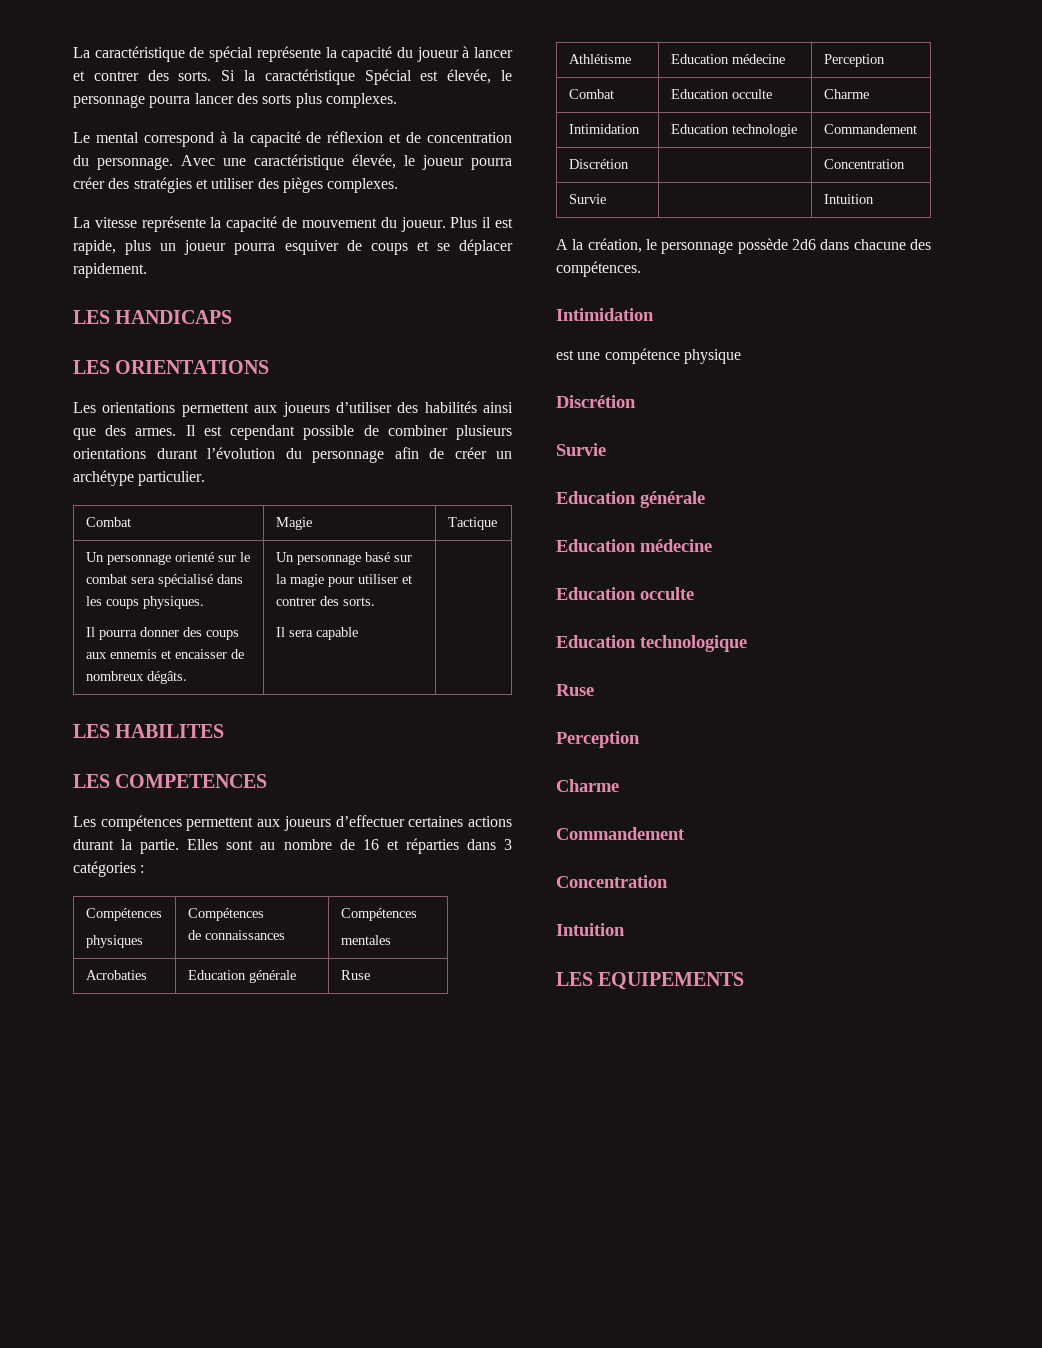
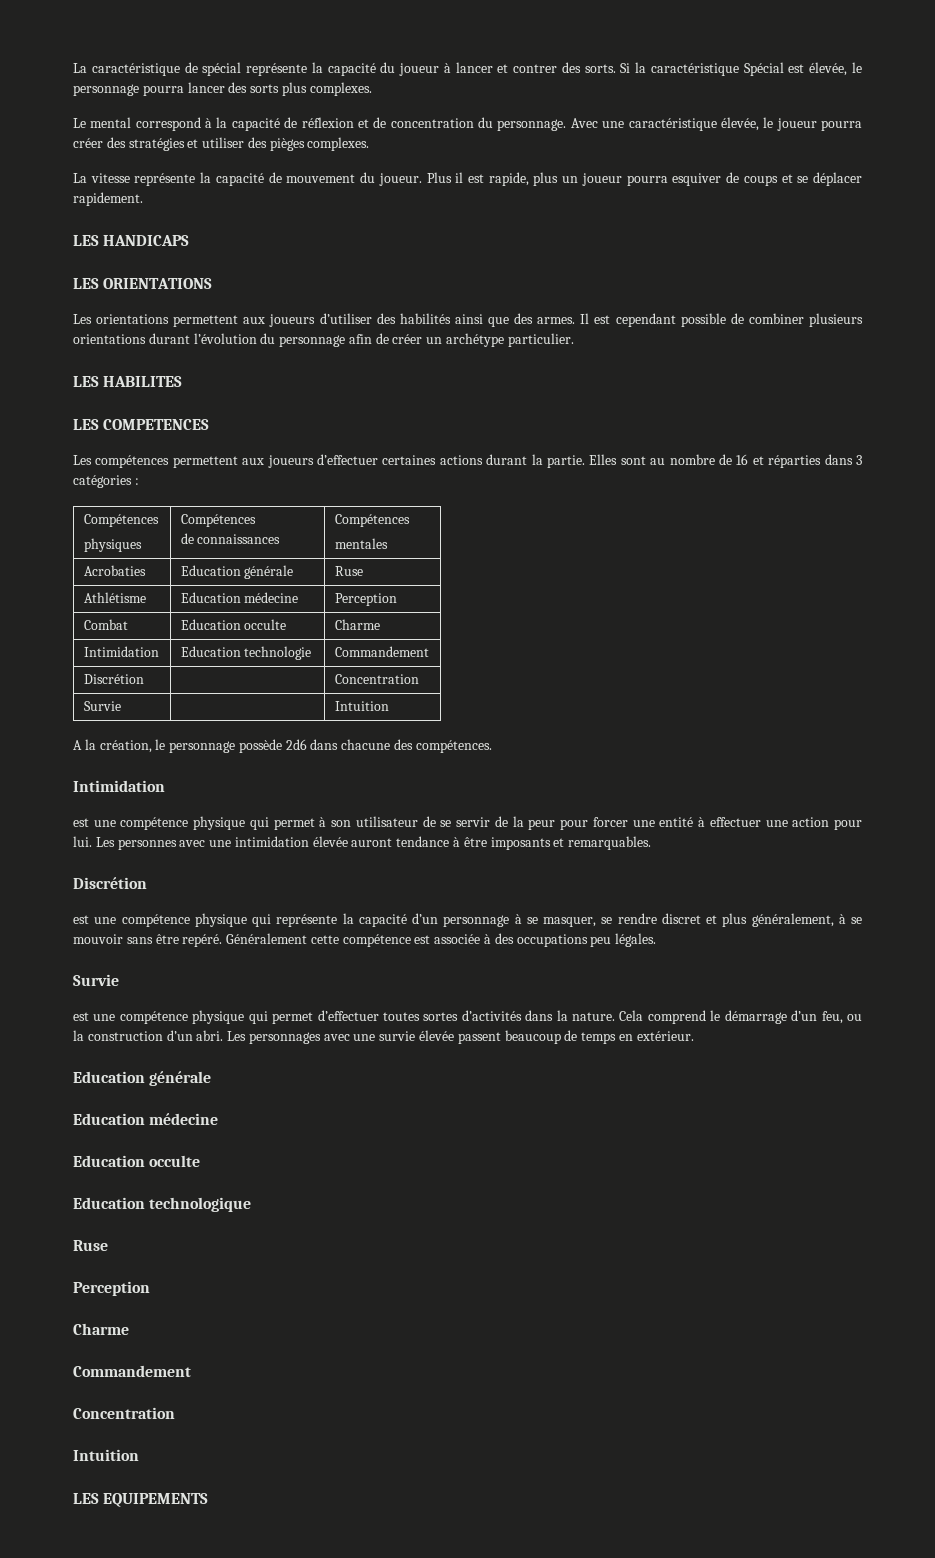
[85,517,131,527] [275,517,312,530] [447,517,497,530] [85,552,250,565] [85,574,243,587] [85,596,204,609] [85,627,239,640] [85,649,244,659] [85,671,187,684] [275,552,412,565] [275,574,412,587] [275,596,375,606] [275,627,358,640] // Combat | Magie | Tactique // Un personnage orienté sur le combat sera spécialisé dans les coups physiques. // Il pourra donner des coups aux ennemis et encaisser de nombreux dégâts. | Un personnage basé sur la magie pour utiliser et contrer des sorts. // Il sera capable | -> (574, 340) none
[556,395,636,408] [556,443,606,456] // Discrétion // Survie -> [249,816,863,830] [73,836,652,850] [73,877,147,889] [73,913,862,927] [73,933,657,947] [73,974,119,986] [73,1010,863,1024] [73,1030,694,1044] qui permet à son utilisateur de se servir de la peur pour forcer une entité à effectuer une action pour lui. Les personnes avec une intimidation élevée auront tendance à être imposants et remarquables. // Discrétion // est une compétence physique qui représente la capacité d’un personnage à se masquer, se rendre discret et plus généralement, à se mouvoir sans être repéré. Généralement cette compétence est associée à des occupations peu légales. // Survie // est une compétence physique qui permet d’effectuer toutes sortes d’activités dans la nature. Cela comprend le démarrage d’un feu, ou la construction d’un abri. Les personnages avec une survie élevée passent beaucoup de temps en extérieur.

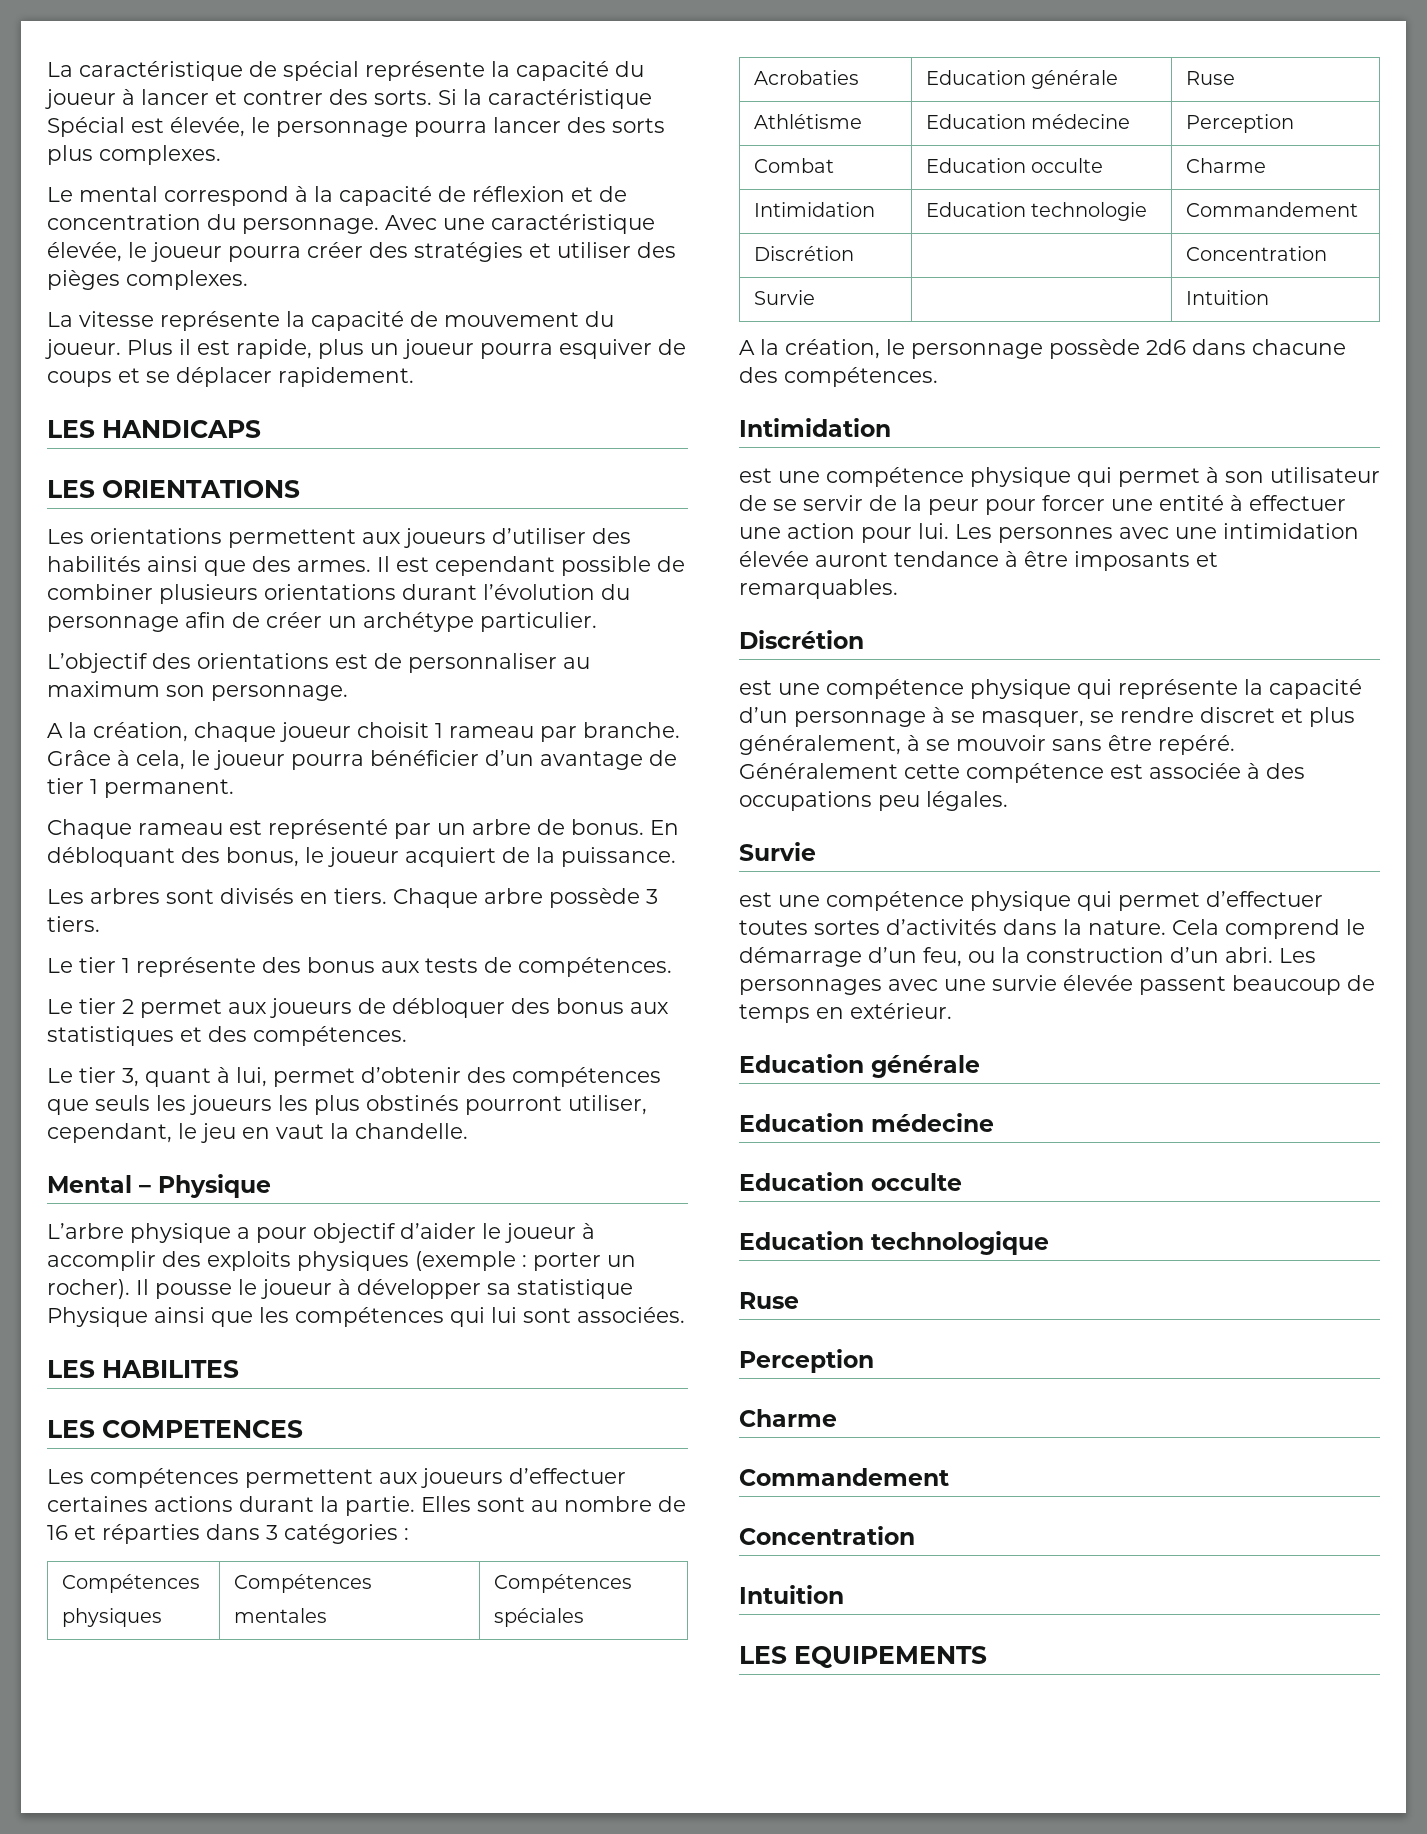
(574, 340) none -> [47,653,590,673] [47,681,348,701] [47,722,680,742] [47,750,677,770] [47,778,234,798] [47,819,679,839] [47,847,676,867] [47,888,658,908] [47,916,100,932] [47,957,672,977] [47,998,669,1018] [47,1026,407,1046] [47,1067,661,1087] [47,1095,647,1115] [47,1123,468,1143] [47,1174,271,1198] [47,1223,595,1243] [47,1251,636,1271] [47,1279,633,1299] [47,1307,685,1327] // L’objectif des orientations est de personnaliser au maximum son personnage. // A la création, chaque joueur choisit 1 rameau par branche. Grâce à cela, le joueur pourra bénéficier d’un avantage de tier 1 permanent. // Chaque rameau est représenté par un arbre de bonus. En débloquant des bonus, le joueur acquiert de la puissance. // Les arbres sont divisés en tiers. Chaque arbre possède 3 tiers. // Le tier 1 représente des bonus aux tests de compétences. // Le tier 2 permet aux joueurs de débloquer des bonus aux statistiques et des compétences. // Le tier 3, quant à lui, permet d’obtenir des compétences que seuls les joueurs les plus obstinés pourront utiliser, cependant, le jeu en vaut la chandelle. // Mental – Physique // L’arbre physique a pour objectif d’aider le joueur à accomplir des exploits physiques (exemple : porter un rocher). Il pousse le joueur à développer sa statistique Physique ainsi que les compétences qui lui sont associées.
[180,533,281,544] [334,514,410,527] [334,538,388,549] de connaissances | Compétences // mentales -> [233,1608,327,1623] [493,1574,632,1593] [493,1608,584,1627] mentales | Compétences // spéciales

